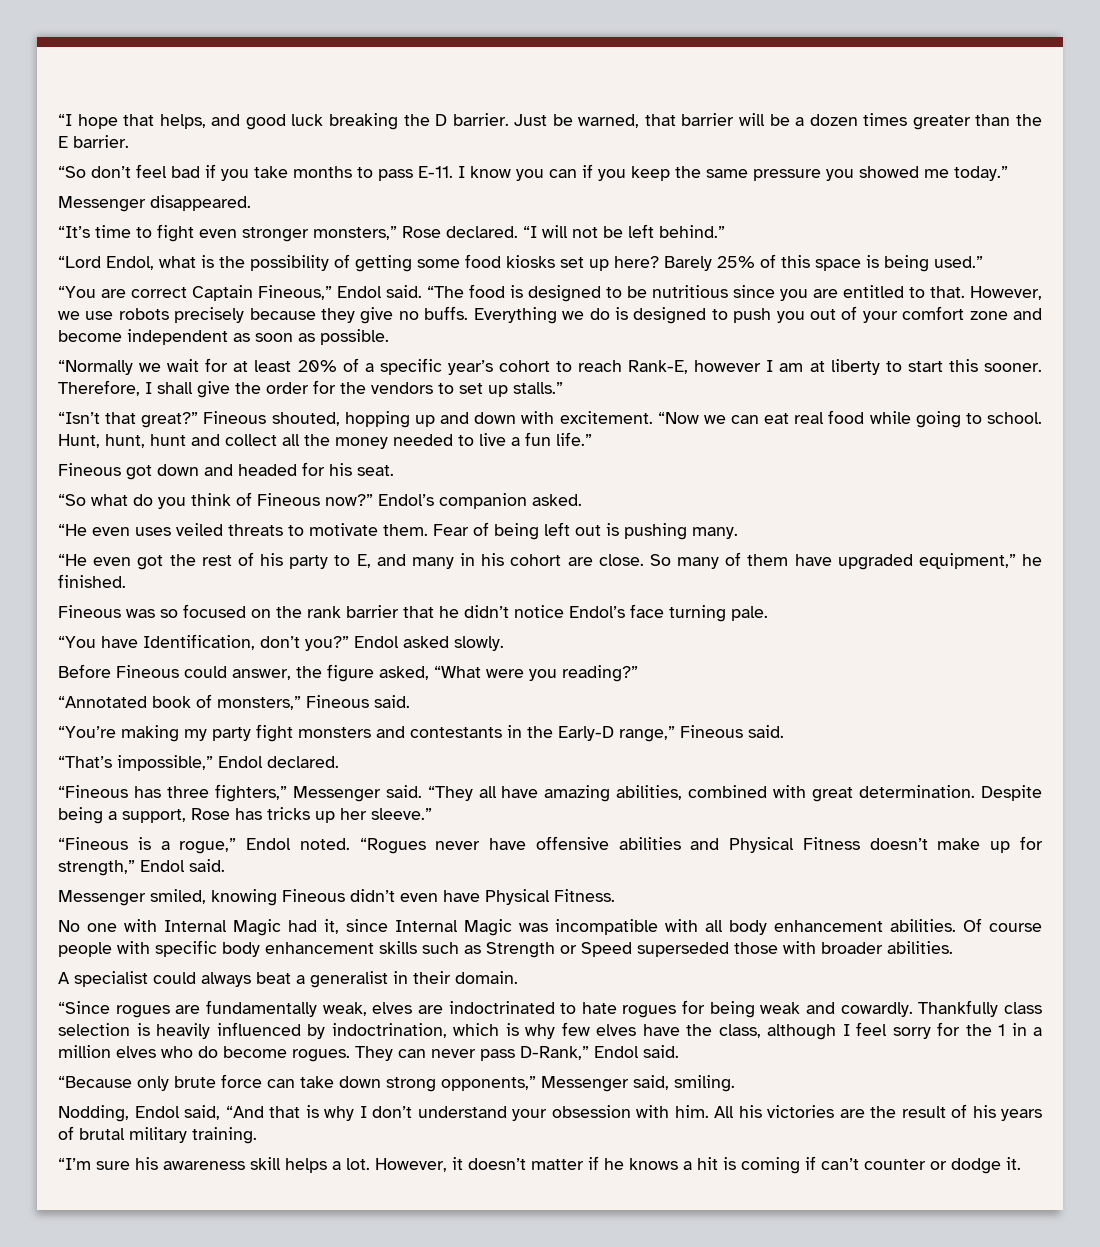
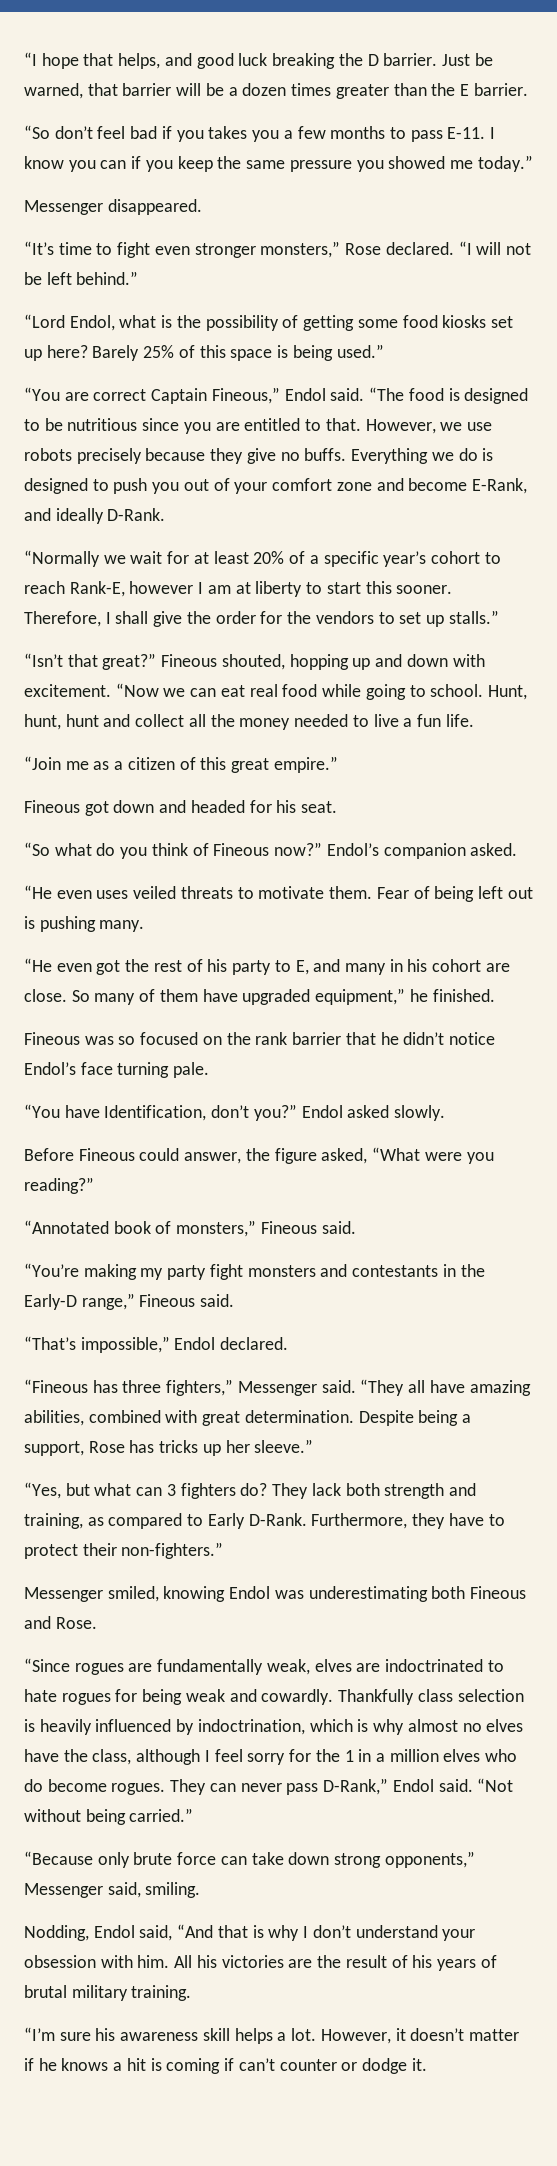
[254,166,288,178] take -> [208,126,326,142] takes you a few
[127,329,389,345] independent as soon as possible. -> [471,478,527,494] [24,508,166,524] E-Rank, and ideally D-Rank.
[556,432,592,446] life.” -> [445,714,474,727] [24,756,338,773] life. // “Join me as a citizen of this great empire.”
[58,836,1043,854] [58,859,225,876] [58,889,615,906] [58,918,1042,936] [58,940,953,958] [58,971,518,988] “Fineous is a rogue,” Endol noted. “Rogues never have offensive abilities and Physical Fitness doesn’t make up for strength,” Endol said. // Messenger smiled, knowing Fineous didn’t even have Physical Fitness. // No one with Internal Magic had it, since Internal Magic was incompatible with all body enhancement abilities. Of course people with specific body enhancement skills such as Strength or Speed superseded those with broader abilities. // A specialist could always beat a generalist in their domain. -> [24,1482,476,1499] [24,1513,505,1529] [24,1542,224,1559] [24,1586,527,1602] [24,1616,97,1629] “Yes, but what can 3 fighters do? They lack both strength and training, as compared to Early D-Rank. Furthermore, they have to protect their non-fighters.” // Messenger smiled, knowing Endol was underestimating both Fineous and Rose.
[561,1022,590,1036] few -> [407,1719,482,1732] almost no
(679, 1051) none -> [477,1778,514,1792] [24,1808,194,1825] “Not without being carried.”

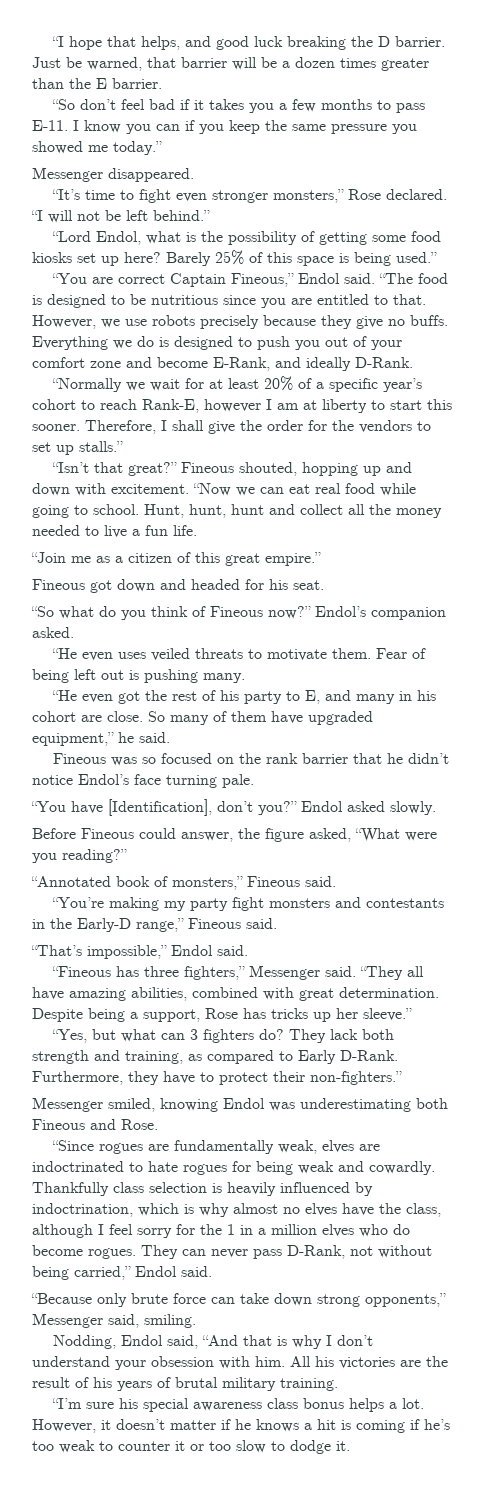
[176,130,204,142] you -> [194,100,205,110] it
[432,989,495,1002] finished. -> [139,732,170,743] said.
[104,1105,207,1121] Identification, -> [108,799,212,816] [Identification],
[220,1337,289,1350] declared. -> [217,945,248,956] said.
[323,1778,514,1795] [24,1808,194,1825] D-Rank,” Endol said. “Not without being carried.” -> [287,1245,432,1259] [32,1266,212,1280] D-Rank, not without being carried,” Endol said.
[120,2028,230,2041] awareness skill -> [143,1398,345,1412] special awareness class bonus
[238,2058,358,2071] can’t counter or -> [424,1419,450,1430] [32,1440,285,1453] he’s too weak to counter it or too slow to

